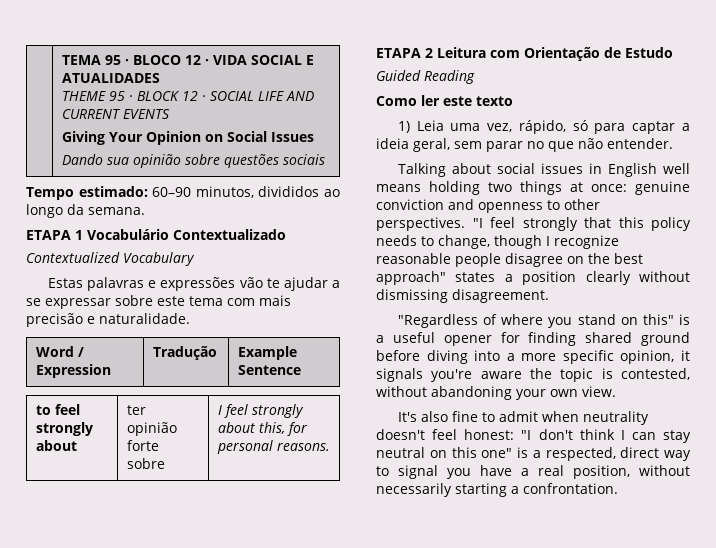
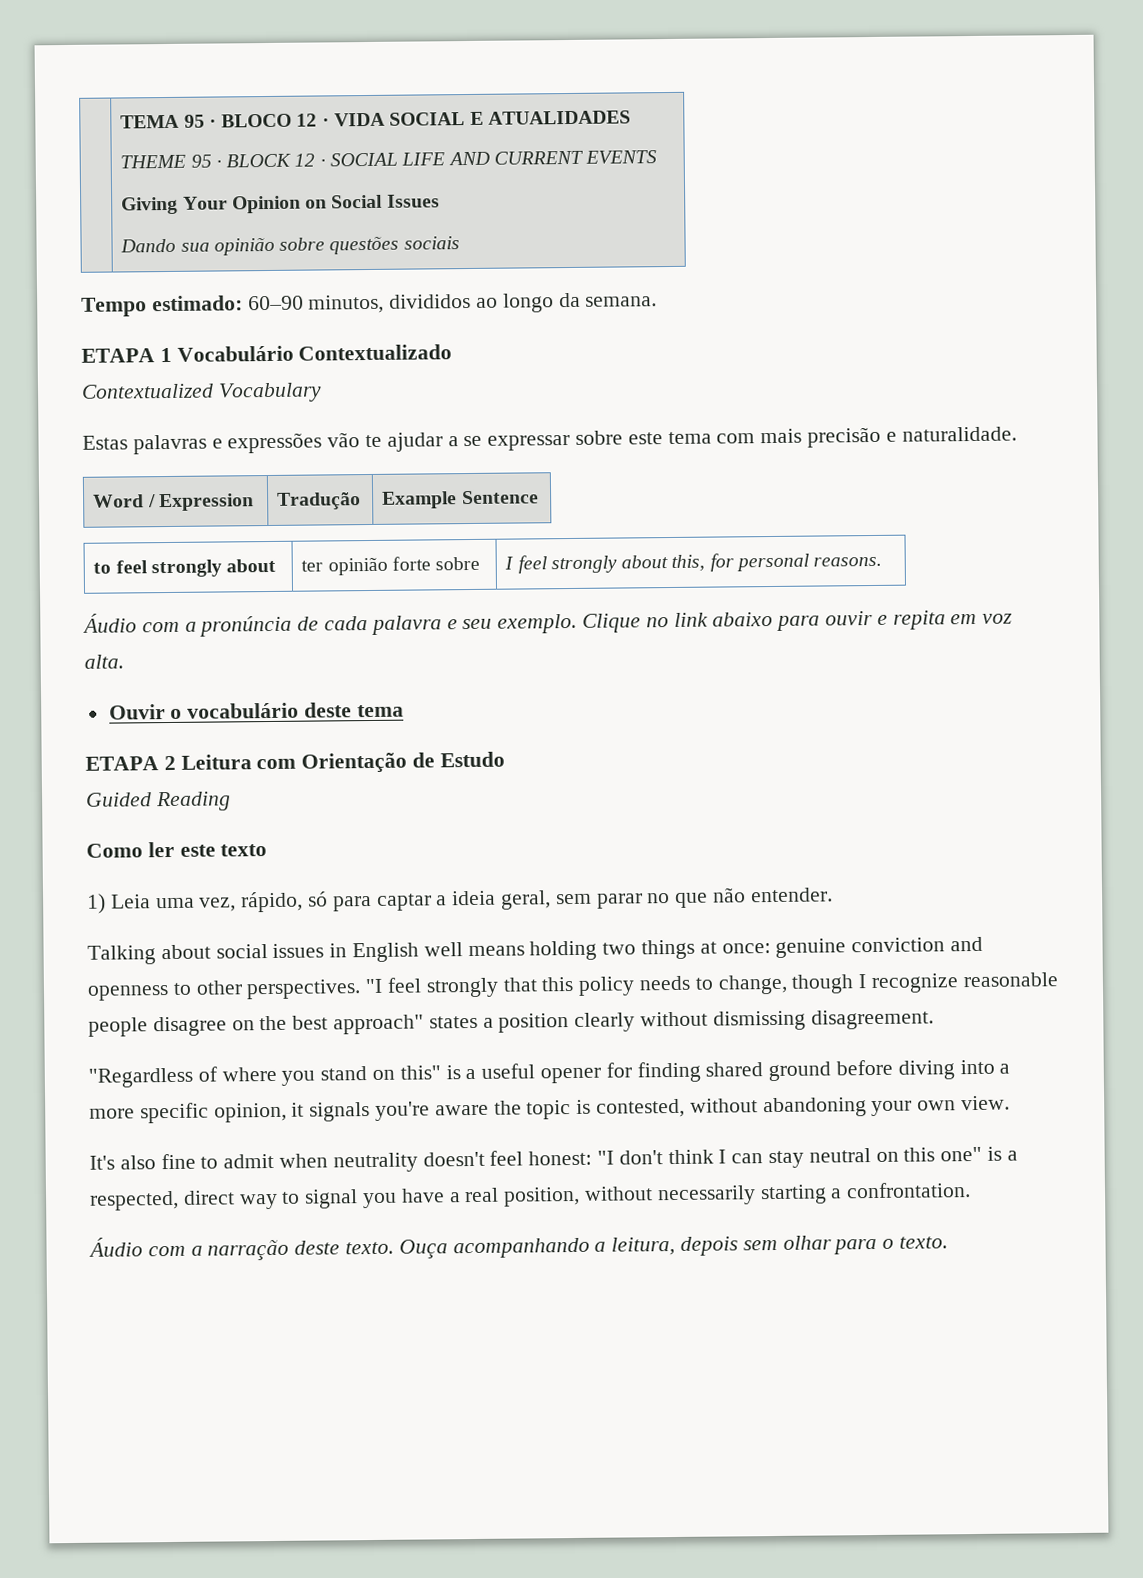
(330, 447) none -> [82,610,1014,637] [84,654,124,669] [108,702,404,720] // Áudio com a pronúncia de cada palavra e seu exemplo. Clique no link abaixo para ouvir e repita em voz alta. // Ouvir o vocabulário deste tema
(618, 488) none -> [88,1235,949,1261] // Áudio com a narração deste texto. Ouça acompanhando a leitura, depois sem olhar para o texto.

